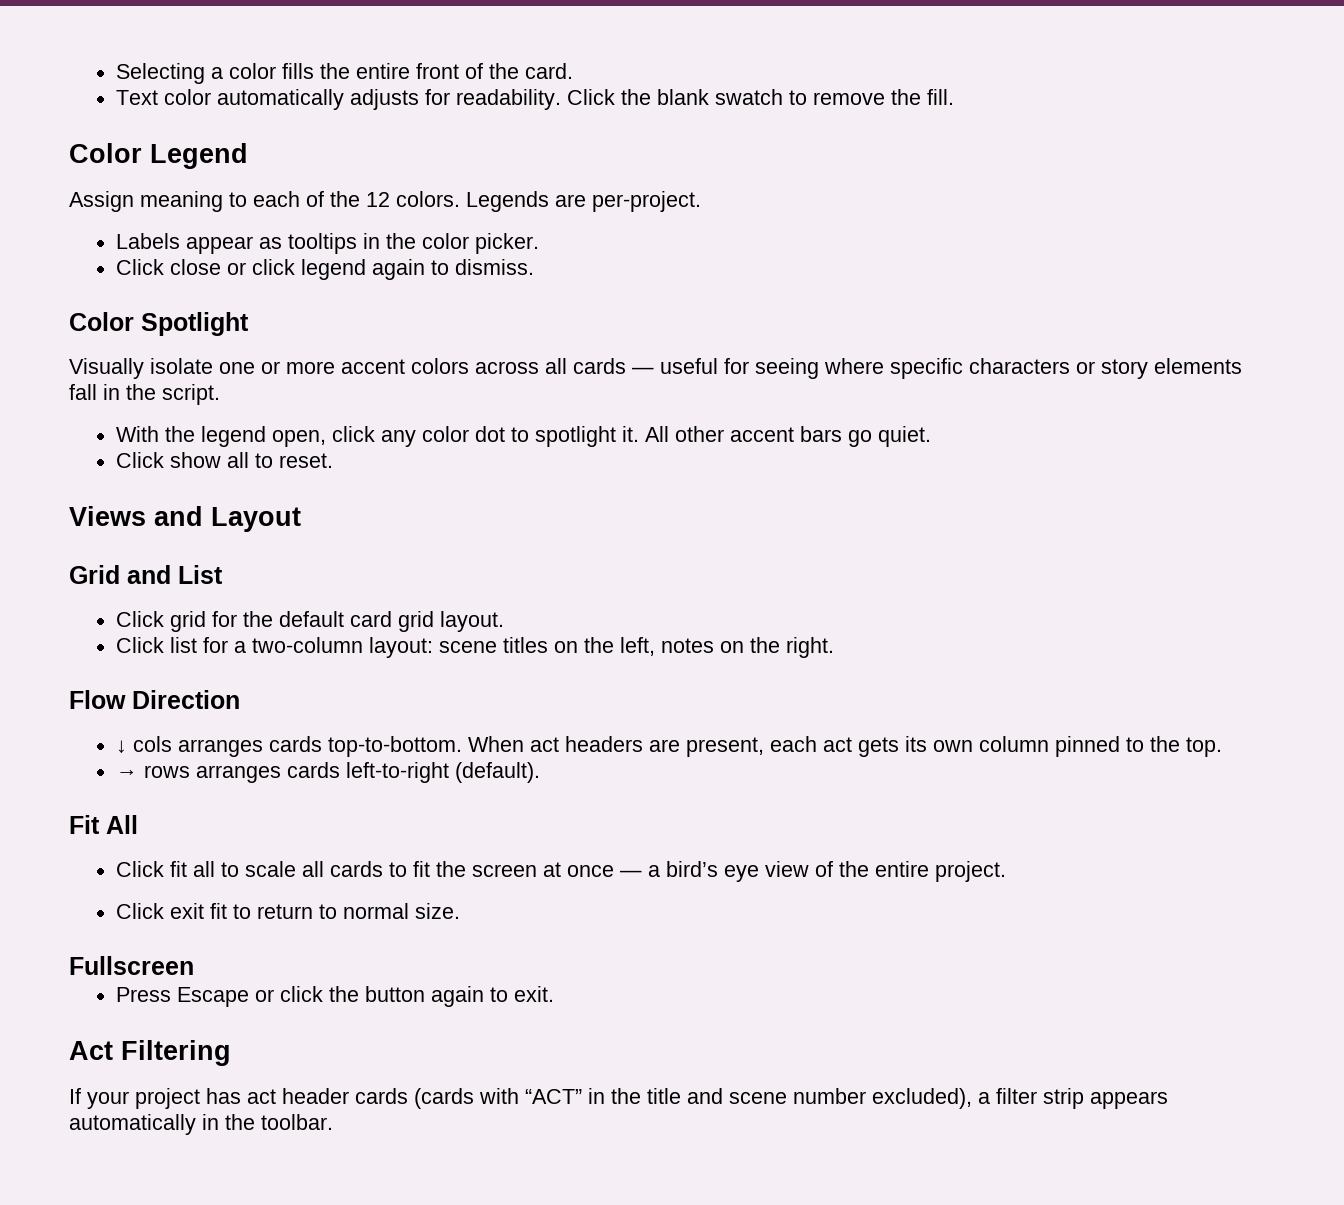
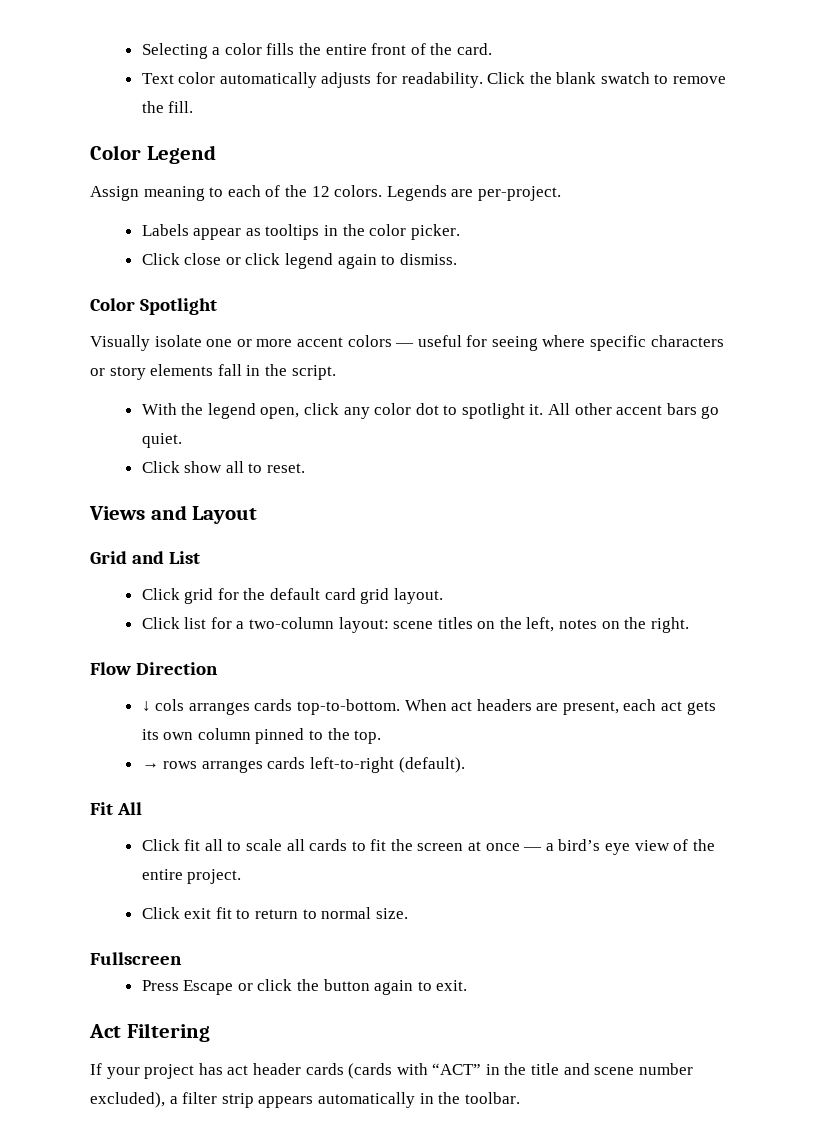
[475,358,626,374] across all cards -> (392, 341) none

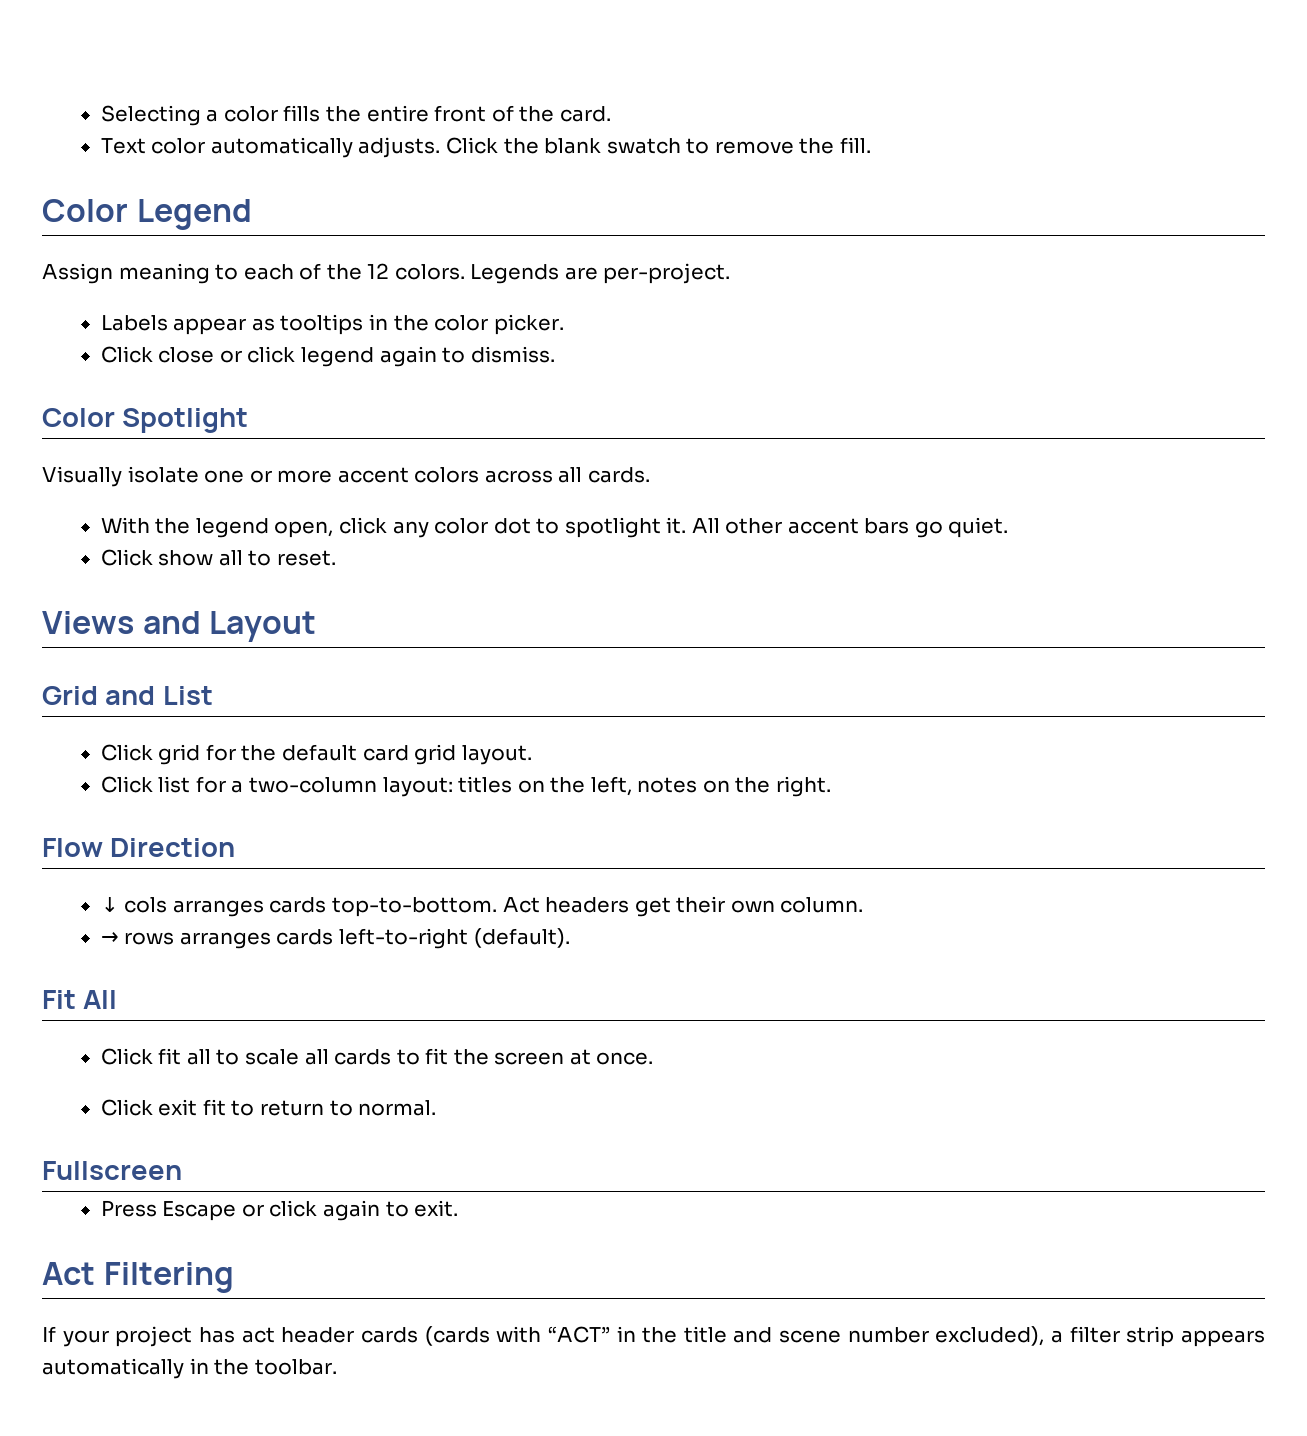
[321,72,483,88] adjusts for readability. -> [358,137,441,158] adjusts.
[395,335,724,351] [90,364,336,380] — useful for seeing where specific characters or story elements fall in the script. -> [484,467,650,483] across all cards.
[393,621,434,629] scene -> (453, 787) none
[404,699,716,715] [141,728,382,744] When act headers are present, each act gets its own column pinned to the top. -> [502,896,864,917] Act headers get their own column.
[485,839,715,855] [141,869,242,884] once — a bird’s eye view of the entire project. -> [596,1052,654,1065] once.
[321,907,408,919] normal size. -> [358,1100,437,1116] normal.
[296,979,370,991] the button -> (318, 1208) none

